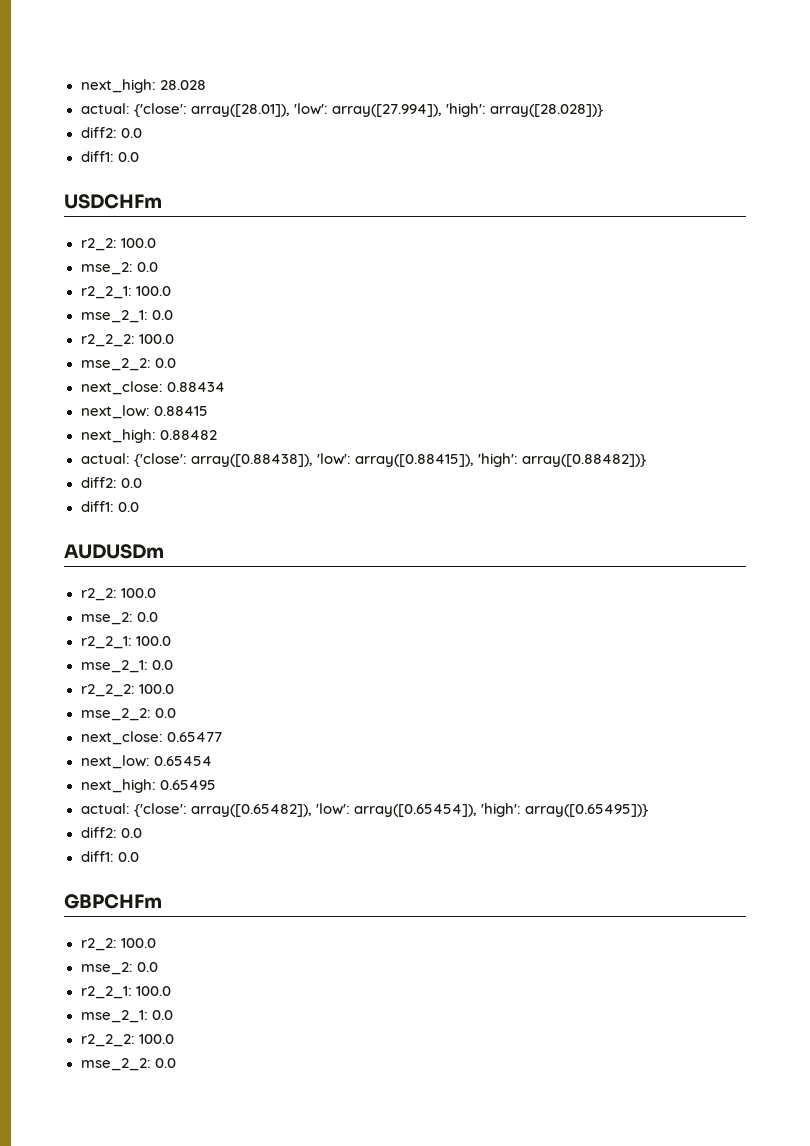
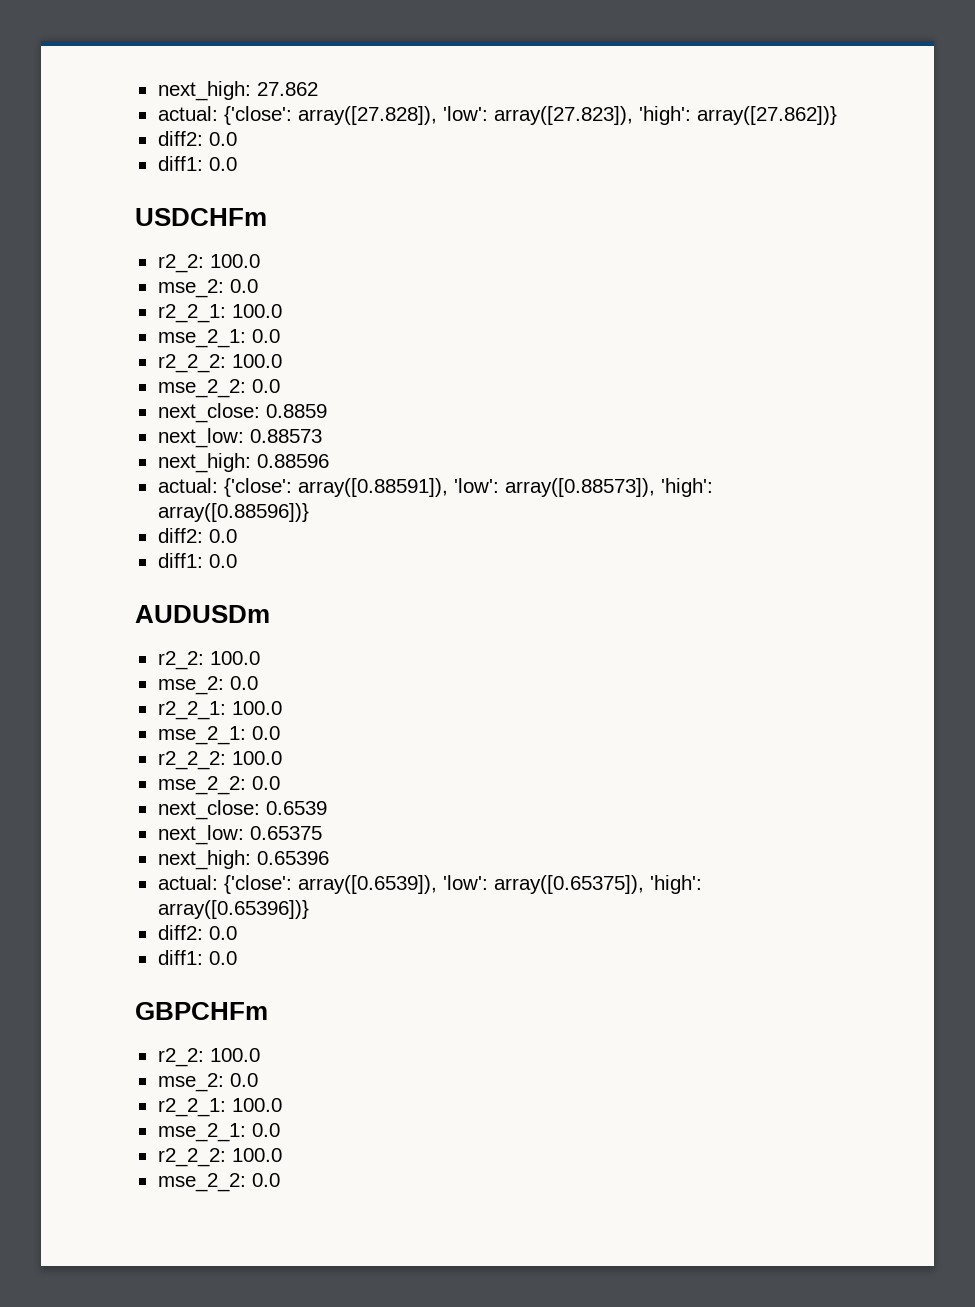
[80,79,206,93] [80,103,603,117] next_high: 28.028 // actual: {'close': array([28.01]), 'low': array([27.994]), 'high': array([28.028])} -> [157,81,318,101] [157,106,837,125] next_high: 27.862 // actual: {'close': array([27.828]), 'low': array([27.823]), 'high': array([27.862])}
[166,382,225,392] [80,405,208,419] [80,429,217,443] [80,453,646,467] 0.88434 // next_low: 0.88415 // next_high: 0.88482 // actual: {'close': array([0.88438]), 'low': array([0.88415]), 'high': array([0.88482])} -> [265,404,327,418] [157,428,322,448] [157,453,329,473] [157,478,713,497] [157,503,309,522] 0.8859 // next_low: 0.88573 // next_high: 0.88596 // actual: {'close': array([0.88591]), 'low': array([0.88573]), 'high': array([0.88596])}
[166,732,222,742] [80,755,212,769] [80,779,216,793] [80,803,648,817] 0.65477 // next_low: 0.65454 // next_high: 0.65495 // actual: {'close': array([0.65482]), 'low': array([0.65454]), 'high': array([0.65495])} -> [265,801,327,815] [157,825,322,845] [157,850,329,870] [157,875,702,894] [157,900,309,919] 0.6539 // next_low: 0.65375 // next_high: 0.65396 // actual: {'close': array([0.6539]), 'low': array([0.65375]), 'high': array([0.65396])}

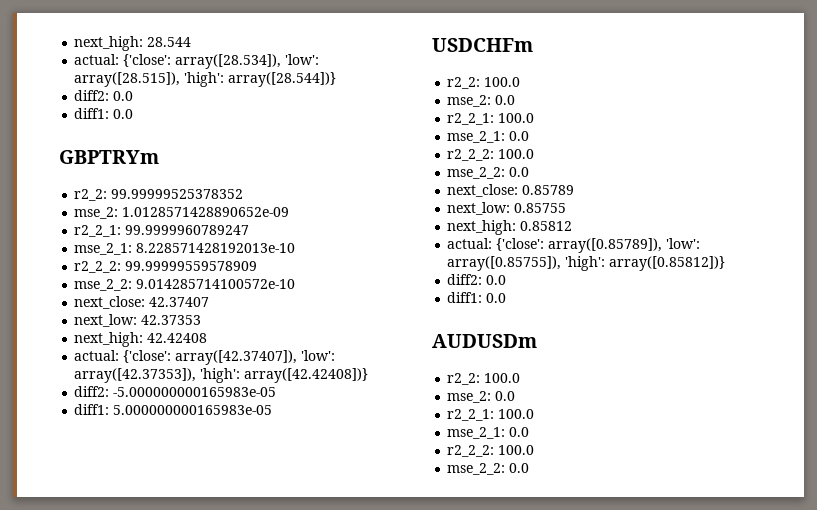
[157,81,318,101] [157,106,837,125] [157,131,237,146] [157,156,237,171] next_high: 27.862 // actual: {'close': array([27.828]), 'low': array([27.823]), 'high': array([27.862])} // diff2: 0.0 // diff1: 0.0 -> [74,36,192,51] [74,54,320,69] [74,72,337,87] [74,90,134,101] [74,108,134,119] [59,150,159,164] [74,189,244,201] [74,207,290,219] [74,225,250,237] [74,243,296,255] [74,261,258,273] [74,279,296,291] [74,296,210,309] [74,314,202,327] [74,332,208,347] [74,350,336,365] [74,368,369,383] [74,386,277,397] [74,404,273,415] next_high: 28.544 // actual: {'close': array([28.534]), 'low': array([28.515]), 'high': array([28.544])} // diff2: 0.0 // diff1: 0.0 // GBPTRYm // r2_2: 99.99999525378352 // mse_2: 1.0128571428890652e-09 // r2_2_1: 99.9999960789247 // mse_2_1: 8.228571428192013e-10 // r2_2_2: 99.99999559578909 // mse_2_2: 9.014285714100572e-10 // next_close: 42.37407 // next_low: 42.37353 // next_high: 42.42408 // actual: {'close': array([42.37407]), 'low': array([42.37353]), 'high': array([42.42408])} // diff2: -5.000000000165983e-05 // diff1: 5.000000000165983e-05
[265,404,327,418] [157,428,322,448] [157,453,329,473] [157,478,713,497] [157,503,309,522] 0.8859 // next_low: 0.88573 // next_high: 0.88596 // actual: {'close': array([0.88591]), 'low': array([0.88573]), 'high': array([0.88596])} -> [522,185,575,195] [447,202,567,215] [447,220,573,235] [447,238,701,253] [447,256,726,271] 0.85789 // next_low: 0.85755 // next_high: 0.85812 // actual: {'close': array([0.85789]), 'low': array([0.85755]), 'high': array([0.85812])}
[157,800,327,820] [157,825,322,845] [157,850,329,870] [157,875,702,894] [157,900,309,919] [157,925,237,940] [157,950,237,965] [135,1002,268,1020] [157,1048,260,1067] [157,1073,258,1092] [157,1098,282,1117] [157,1123,280,1142] [157,1148,282,1167] [157,1173,280,1192] // next_close: 0.6539 // next_low: 0.65375 // next_high: 0.65396 // actual: {'close': array([0.6539]), 'low': array([0.65375]), 'high': array([0.65396])} // diff2: 0.0 // diff1: 0.0 // GBPCHFm // r2_2: 100.0 // mse_2: 0.0 // r2_2_1: 100.0 // mse_2_1: 0.0 // r2_2_2: 100.0 // mse_2_2: 0.0 -> (530, 468) none

